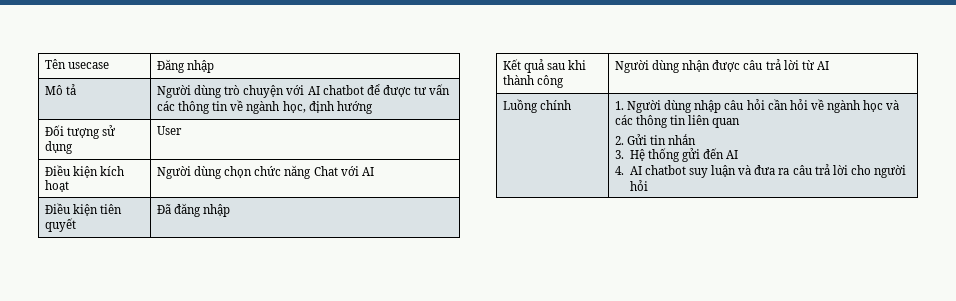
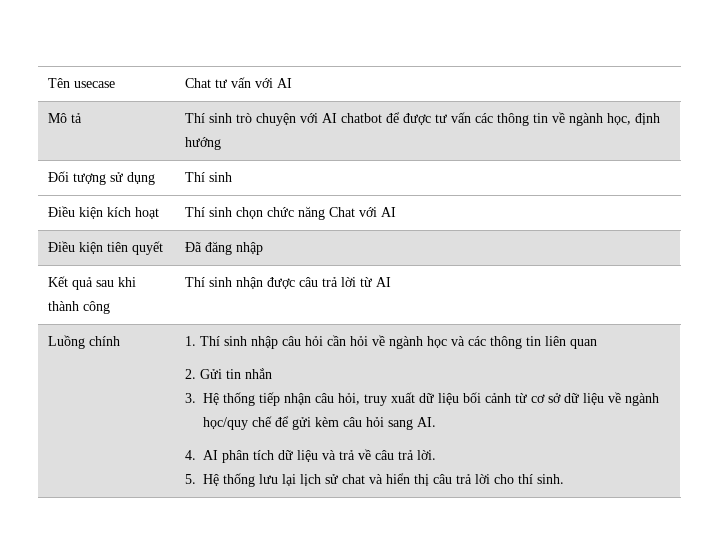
[157,59,215,73] Đăng nhập -> [185,77,293,88] Chat tư vấn với AI
[157,85,223,98] Người dùng -> [185,113,233,123] Thí sinh
[157,126,183,135] User -> [185,172,233,182] Thí sinh
[157,166,223,179] Người dùng -> [185,207,233,217] Thí sinh
[615,60,681,73] Người dùng -> [185,277,233,287] Thí sinh
[627,100,693,113] Người dùng -> [200,336,248,346] Thí sinh
[682,148,739,162] [615,165,790,178] gửi đến AI // 4. AI chatbot suy luận và đưa ra -> [259,392,660,406] [203,416,437,430] [185,449,437,463] [185,473,430,487] tiếp nhận câu hỏi, truy xuất dữ liệu bối cảnh từ cơ sở dữ liệu về ngành học/quy chế để gửi kèm câu hỏi sang AI. // 4. AI phân tích dữ liệu và trả về câu trả lời. // 5. Hệ thống lưu lại lịch sử chat và hiển thị
[873,165,906,178] [629,180,648,191] người hỏi -> [518,474,565,484] thí sinh.

